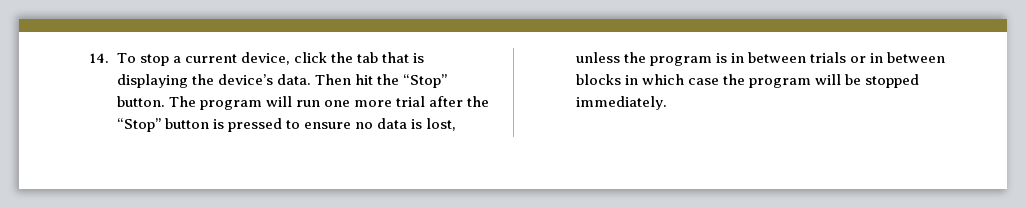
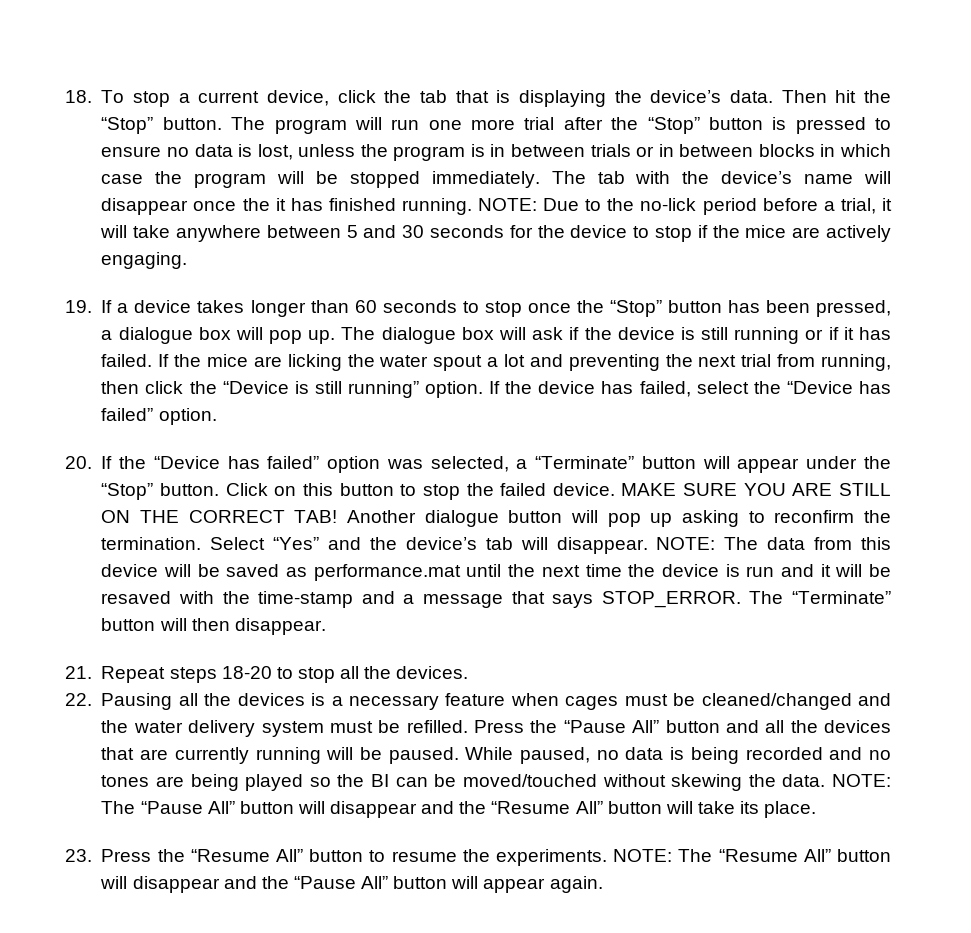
[89,53,110,63] 14. -> [64,90,92,103] 18.
(667, 103) none -> [551,171,892,184] [101,198,893,215] [100,225,892,242] [101,252,188,269] [64,300,892,317] [101,327,891,344] [101,354,891,371] [101,381,892,398] [101,408,217,425] [64,456,891,473] [101,483,892,500] [101,510,891,527] [101,537,891,554] [101,564,892,581] [101,591,891,608] [101,618,326,635] [64,666,469,683] [64,693,892,710] [101,720,891,737] [101,747,891,764] [101,774,891,791] [101,801,817,818] [64,849,891,866] [100,876,603,893] The tab with the device’s name will disappear once the it has finished running. NOTE: Due to the no-lick period before a trial, it will take anywhere between 5 and 30 seconds for the device to stop if the mice are actively engaging. // 19. If a device takes longer than 60 seconds to stop once the “Stop” button has been pressed, a dialogue box will pop up. The dialogue box will ask if the device is still running or if it has failed. If the mice are licking the water spout a lot and preventing the next trial from running, then click the “Device is still running” option. If the device has failed, select the “Device has failed” option. // 20. If the “Device has failed” option was selected, a “Terminate” button will appear under the “Stop” button. Click on this button to stop the failed device. MAKE SURE YOU ARE STILL ON THE CORRECT TAB! Another dialogue button will pop up asking to reconfirm the termination. Select “Yes” and the device’s tab will disappear. NOTE: The data from this device will be saved as performance.mat until the next time the device is run and it will be resaved with the time-stamp and a message that says STOP_ERROR. The “Terminate” button will then disappear. // 21. Repeat steps 18-20 to stop all the devices. // 22. Pausing all the devices is a necessary feature when cages must be cleaned/changed and the water delivery system must be refilled. Press the “Pause All” button and all the devices that are currently running will be paused. While paused, no data is being recorded and no tones are being played so the BI can be moved/touched without skewing the data. NOTE: The “Pause All” button will disappear and the “Resume All” button will take its place. // 23. Press the “Resume All” button to resume the experiments. NOTE: The “Resume All” button will disappear and the “Pause All” button will appear again.

